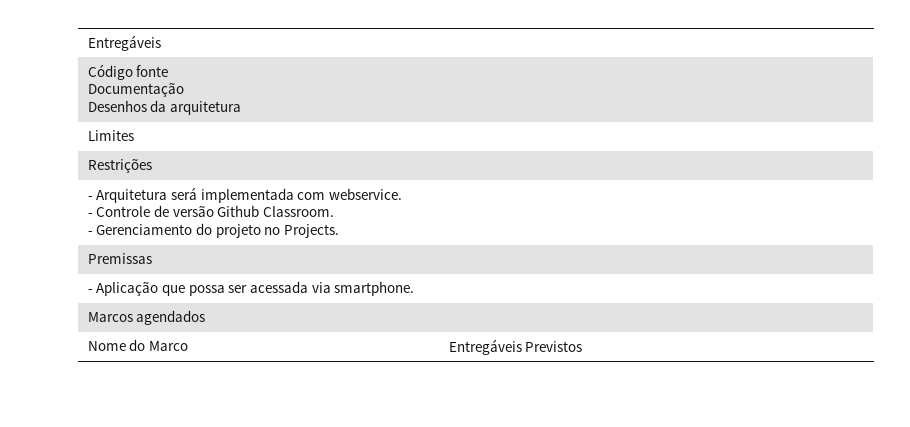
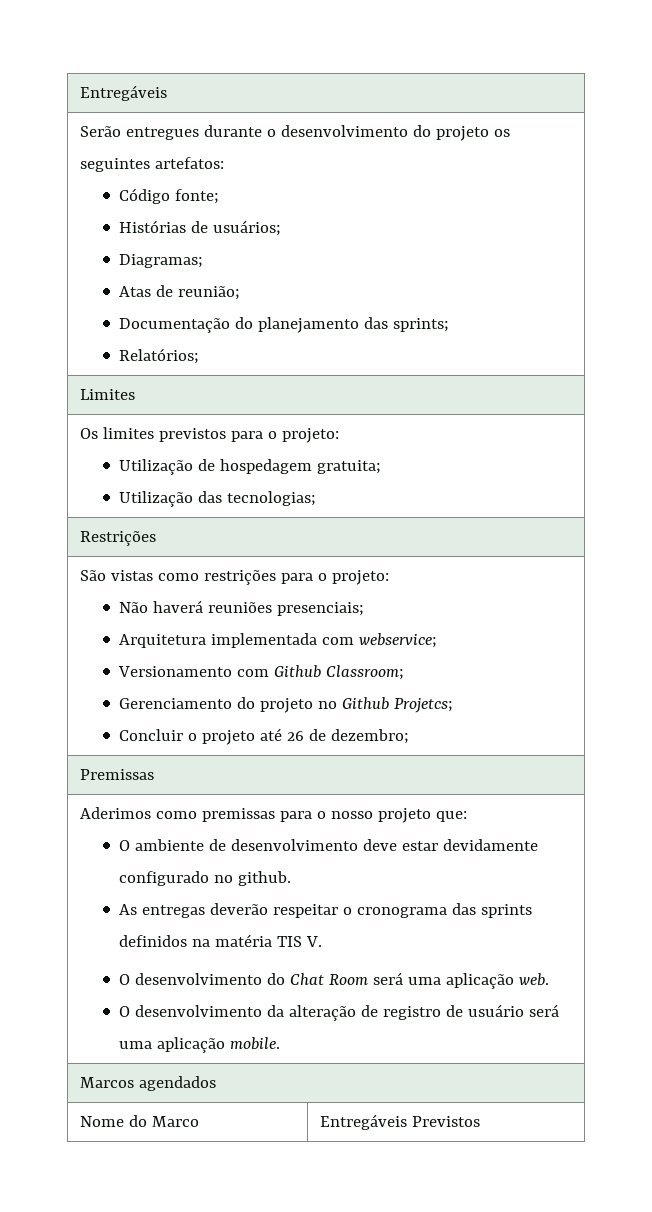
[87,64,169,80] [87,83,184,97] [87,100,241,115] [87,130,134,141] [87,159,152,173] [87,187,402,203] [87,205,334,217] [87,223,339,238] [87,253,152,264] [87,281,415,296] Código fonte // Documentação // Desenhos da arquitetura // Limites // Restrições // - Arquitetura será implementada com webservice. // - Controle de versão Github Classroom. // - Gerenciamento do projeto no Projects. // Premissas // - Aplicação que possa ser acessada via smartphone. -> [79,125,510,141] [79,157,224,172] [119,188,220,204] [119,220,282,236] [119,254,204,268] [119,285,241,300] [119,317,450,333] [119,348,200,364] [79,389,135,400] [79,427,339,443] [119,459,382,475] [119,491,317,507] [79,531,156,546] [79,570,389,585] [119,600,365,616] [119,633,438,648] [118,665,405,680] [119,697,454,713] [119,728,410,745] [79,769,154,780] [79,807,467,823] [119,839,539,851] [119,871,292,886] [119,903,533,918] [119,934,323,947] [119,972,550,989] [119,1004,560,1021] [119,1037,281,1053] Serão entregues durante o desenvolvimento do projeto os seguintes artefatos: // Código fonte; // Histórias de usuários; // Diagramas; // Atas de reunião; // Documentação do planejamento das sprints; // Relatórios; // Limites // Os limites previstos para o projeto: // Utilização de hospedagem gratuita; // Utilização das tecnologias; // Restrições // São vistas como restrições para o projeto: // Não haverá reuniões presenciais; // Arquitetura implementada com webservice; // Versionamento com Github Classroom; // Gerenciamento do projeto no Github Projetcs; // Concluir o projeto até 26 de dezembro; // Premissas // Aderimos como premissas para o nosso projeto que: // O ambiente de desenvolvimento deve estar devidamente configurado no github. // As entregas deverão respeitar o cronograma das sprints definidos na matéria TIS V. // O desenvolvimento do Chat Room será uma aplicação web. // O desenvolvimento da alteração de registro de usuário será uma aplicação mobile.

